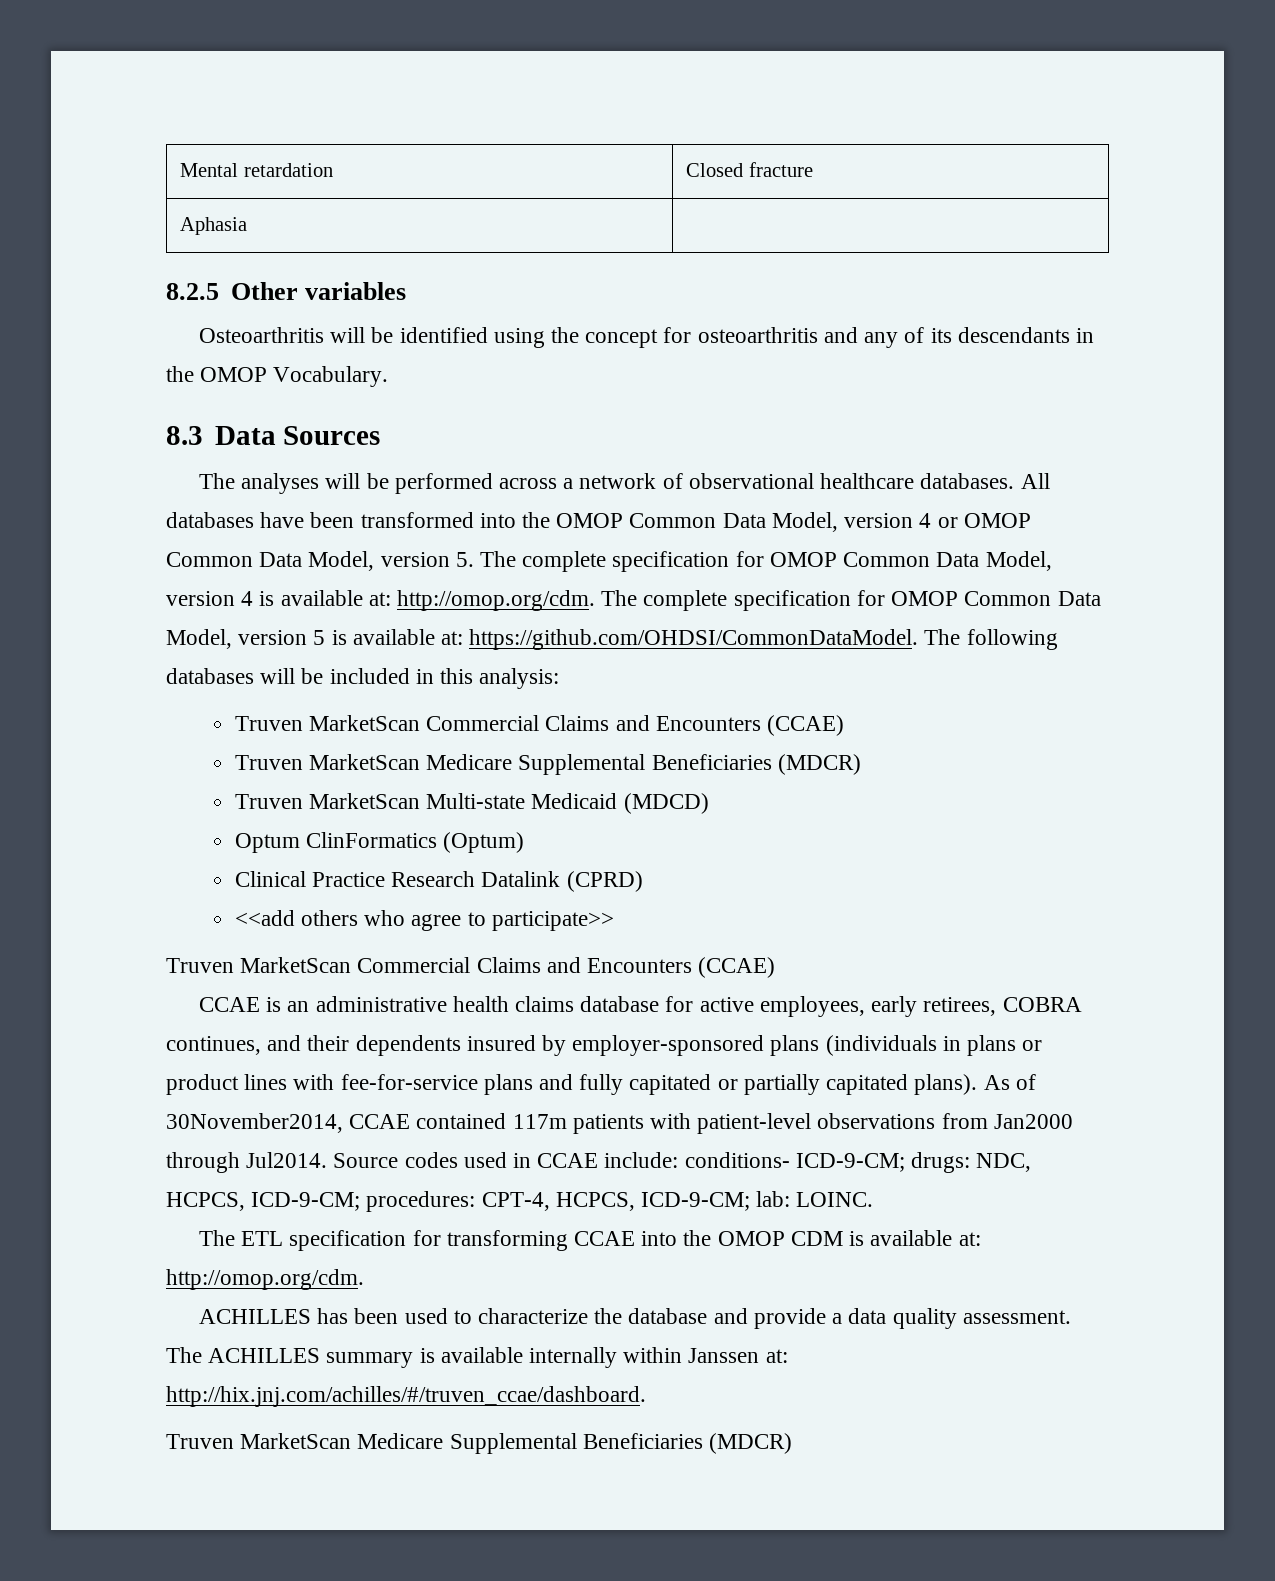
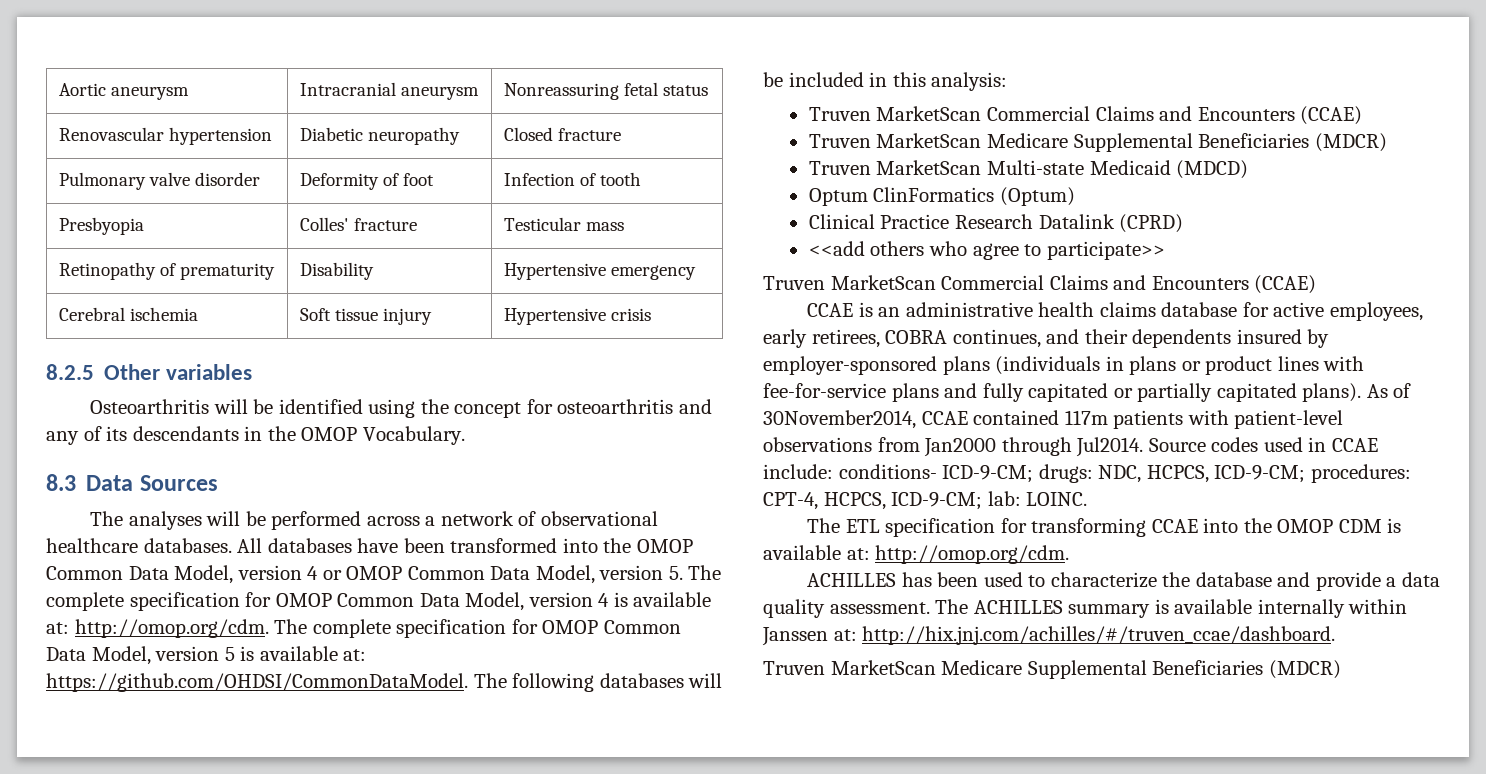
[180,163,333,177] [686,162,813,177] [180,217,248,235] Mental retardation | Closed fracture // Aphasia | -> [59,83,190,100] [300,82,480,100] [504,82,709,100] [59,127,273,145] [300,127,461,145] [504,127,622,141] [59,172,261,190] [300,173,435,190] [504,172,642,186] [59,217,145,235] [300,217,418,231] [504,217,625,231] [59,262,276,280] [300,262,375,280] [504,263,697,280] [59,307,199,321] [300,308,433,325] [504,308,652,325] Aortic aneurysm | Intracranial aneurysm | Nonreassuring fetal status // Renovascular hypertension | Diabetic neuropathy | Closed fracture // Pulmonary valve disorder | Deformity of foot | Infection of tooth // Presbyopia | Colles' fracture | Testicular mass // Retinopathy of prematurity | Disability | Hypertensive emergency // Cerebral ischemia | Soft tissue injury | Hypertensive crisis

